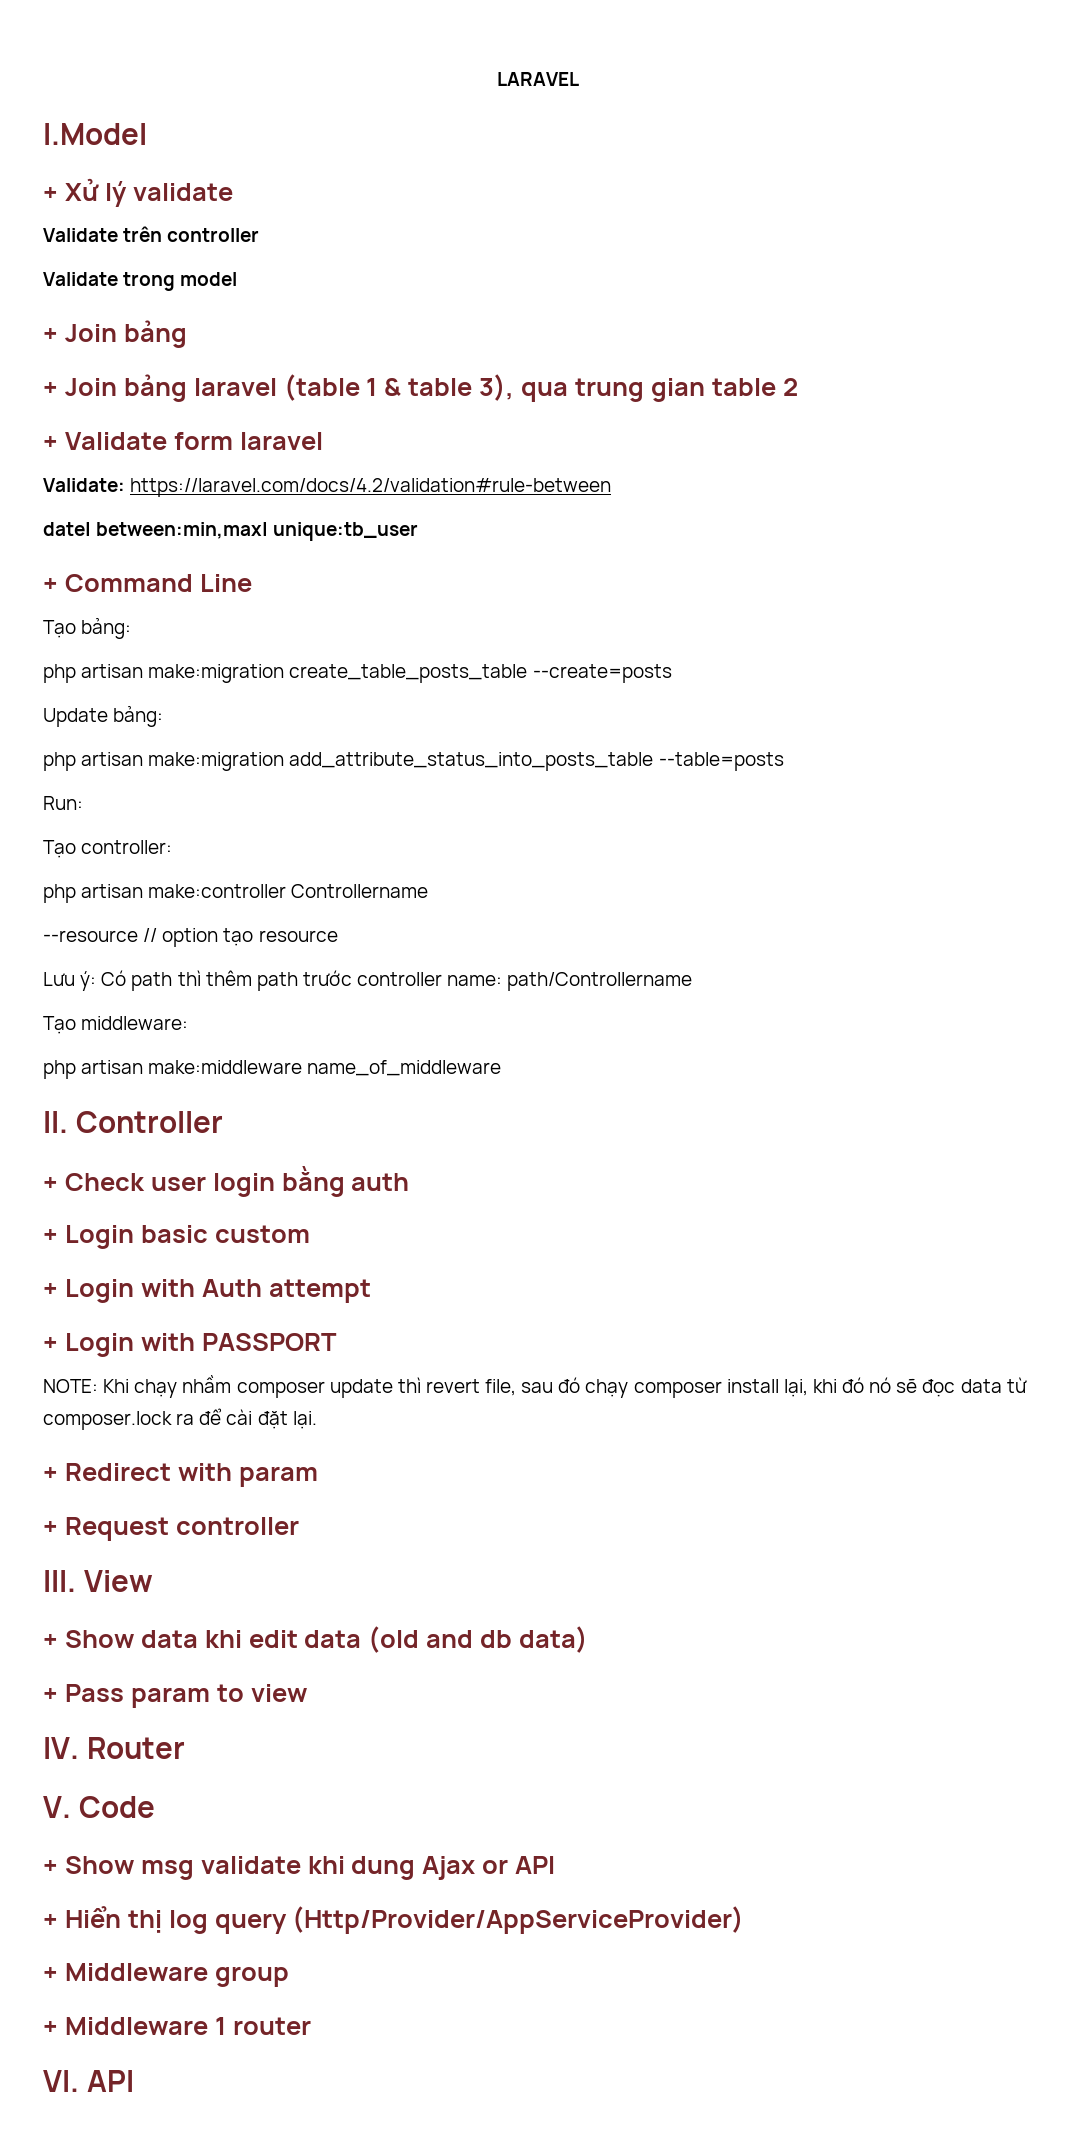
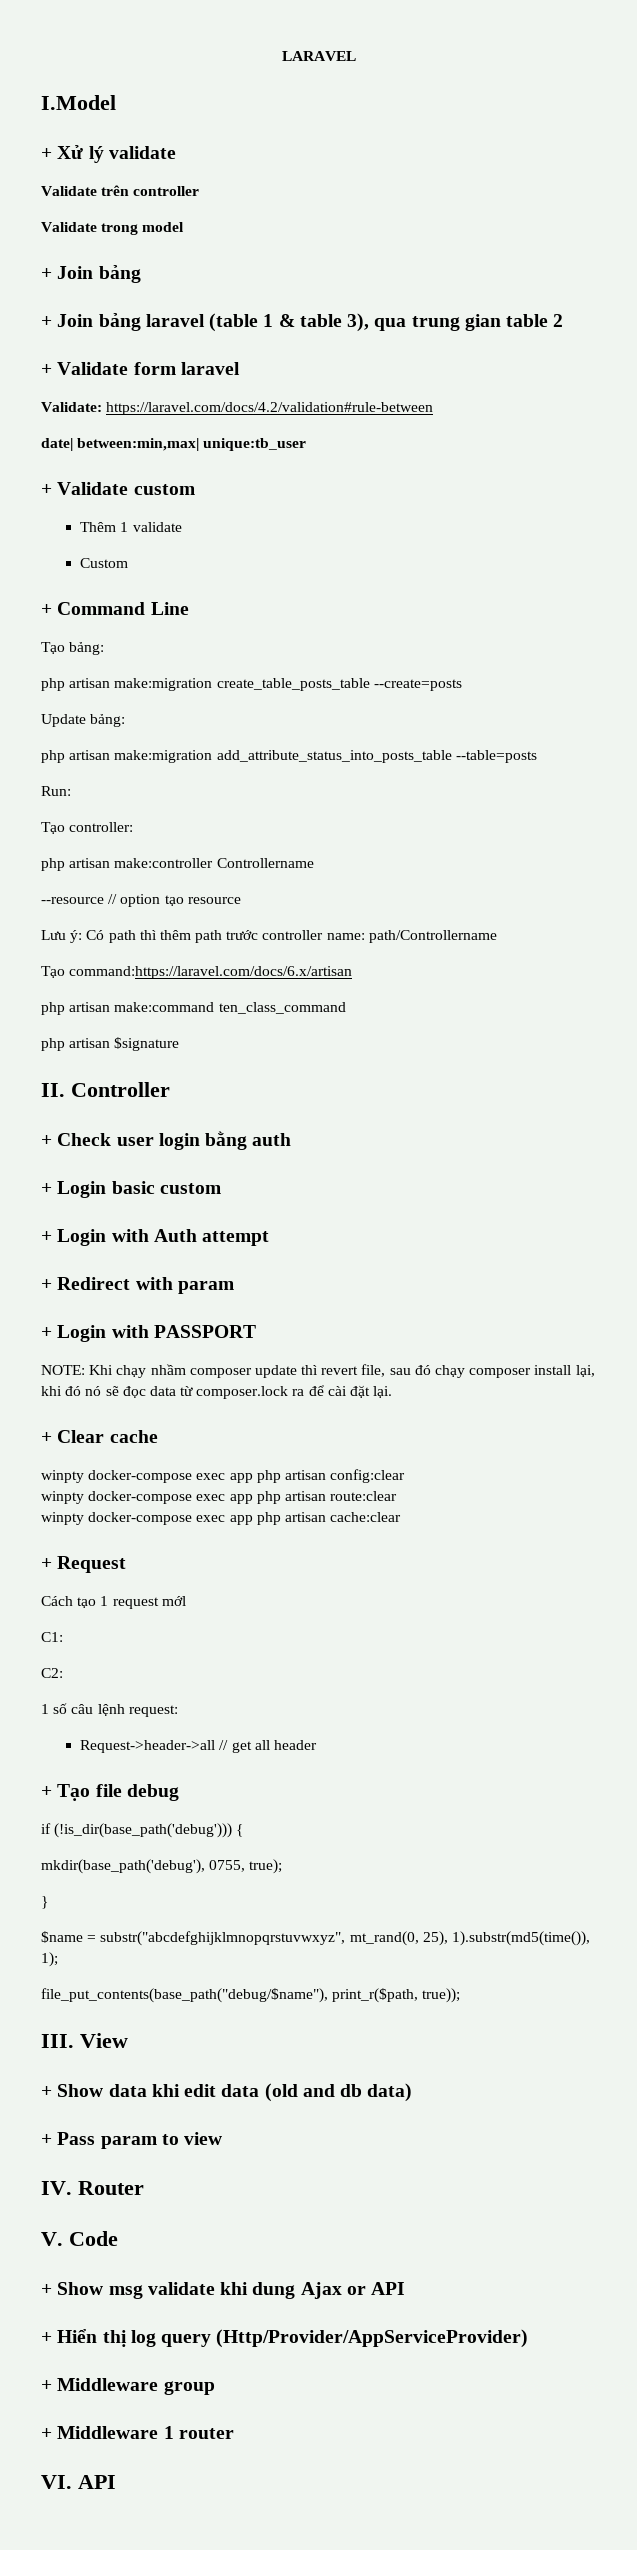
(419, 531) none -> [41,482,195,495] [80,522,182,532] [80,558,129,568] // + Validate custom // Thêm 1 validate // Custom
[81,1016,189,1030] [43,1060,502,1079] middleware: // php artisan make:middleware name_of_middleware -> [69,966,353,979] [41,1002,346,1015] [41,1037,180,1051] command:https://laravel.com/docs/6.x/artisan // php artisan make:command ten_class_command // php artisan $signature
(371, 1291) none -> [41,1277,234,1294] // + Redirect with param
[64,1463,318,1487] [43,1517,299,1541] Redirect with param // + Request controller -> [57,1430,158,1443] [41,1469,406,1483] [41,1491,398,1504] [41,1512,402,1525] [41,1556,127,1573] [41,1596,186,1609] [41,1632,63,1642] [41,1668,63,1678] [41,1703,178,1717] [80,1740,318,1753] [41,1784,179,1801] [41,1823,244,1838] [41,1859,283,1874] [41,1896,48,1909] [41,1931,590,1946] [41,1952,58,1967] [41,1988,461,2003] Clear cache // winpty docker-compose exec app php artisan config:clear // winpty docker-compose exec app php artisan route:clear // winpty docker-compose exec app php artisan cache:clear // + Request // Cách tạo 1 request mớl // C1: // C2: // 1 số câu lệnh request: // Request->header->all // get all header // + Tạo file debug // if (!is_dir(base_path('debug'))) { // mkdir(base_path('debug'), 0755, true); // } // $name = substr("abcdefghijklmnopqrstuvwxyz", mt_rand(0, 25), 1).substr(md5(time()), 1); // file_put_contents(base_path("debug/$name"), print_r($path, true));

